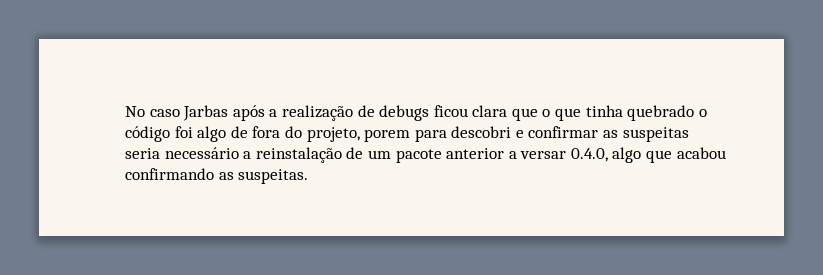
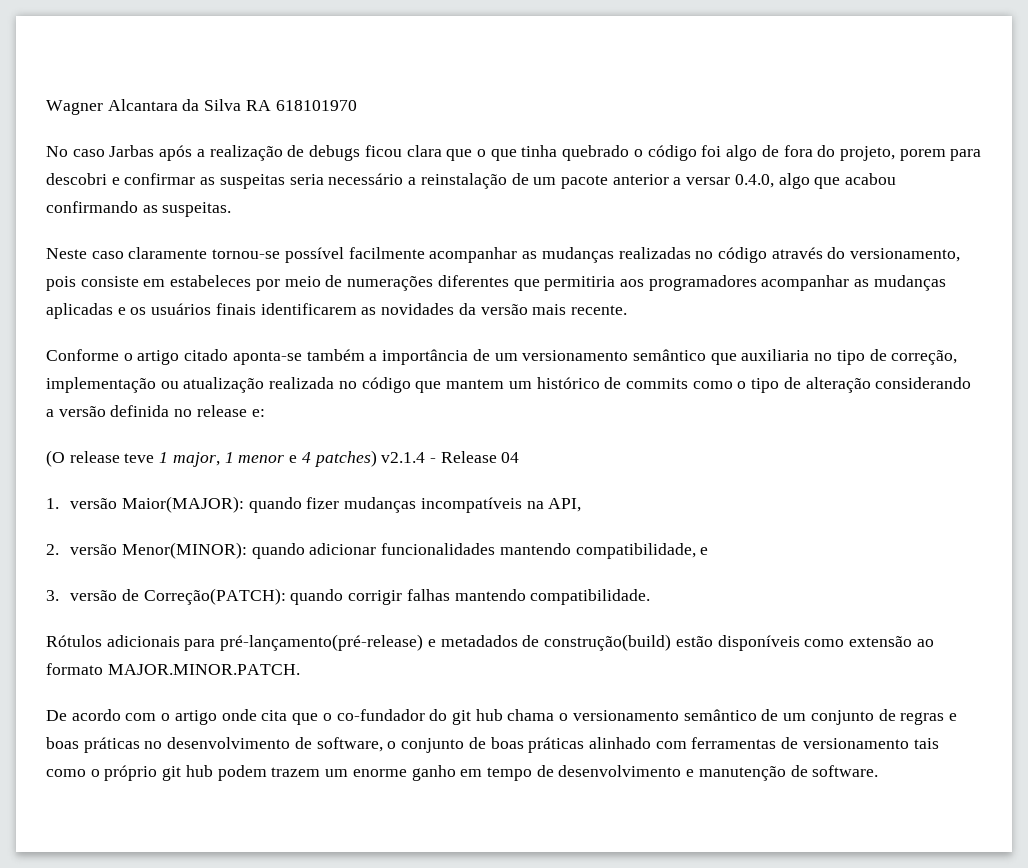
(125, 111) none -> [46,99,357,115] Wagner Alcantara da Silva RA 618101970 //
(309, 176) none -> [46,247,961,263] [46,275,946,291] [46,303,627,319] [46,349,958,365] [46,377,972,393] [46,405,265,417] [46,450,520,467] [46,496,582,513] [46,542,709,559] [46,588,651,605] [46,634,934,651] [46,663,300,675] [46,709,957,725] [46,737,939,753] [46,765,879,781] // Neste caso claramente tornou-se possível facilmente acompanhar as mudanças realizadas no código através do versionamento, pois consiste em estabeleces por meio de numerações diferentes que permitiria aos programadores acompanhar as mudanças aplicadas e os usuários finais identificarem as novidades da versão mais recente. // Conforme o artigo citado aponta-se também a importância de um versionamento semântico que auxiliaria no tipo de correção, implementação ou atualização realizada no código que mantem um histórico de commits como o tipo de alteração considerando a versão definida no release e: // (O release teve 1 major, 1 menor e 4 patches) v2.1.4 - Release 04 // 1. versão Maior(MAJOR): quando fizer mudanças incompatíveis na API, // 2. versão Menor(MINOR): quando adicionar funcionalidades mantendo compatibilidade, e // 3. versão de Correção(PATCH): quando corrigir falhas mantendo compatibilidade. // Rótulos adicionais para pré-lançamento(pré-release) e metadados de construção(build) estão disponíveis como extensão ao formato MAJOR.MINOR.PATCH. // De acordo com o artigo onde cita que o co-fundador do git hub chama o versionamento semântico de um conjunto de regras e boas práticas no desenvolvimento de software, o conjunto de boas práticas alinhado com ferramentas de versionamento tais como o próprio git hub podem trazem um enorme ganho em tempo de desenvolvimento e manutenção de software.

